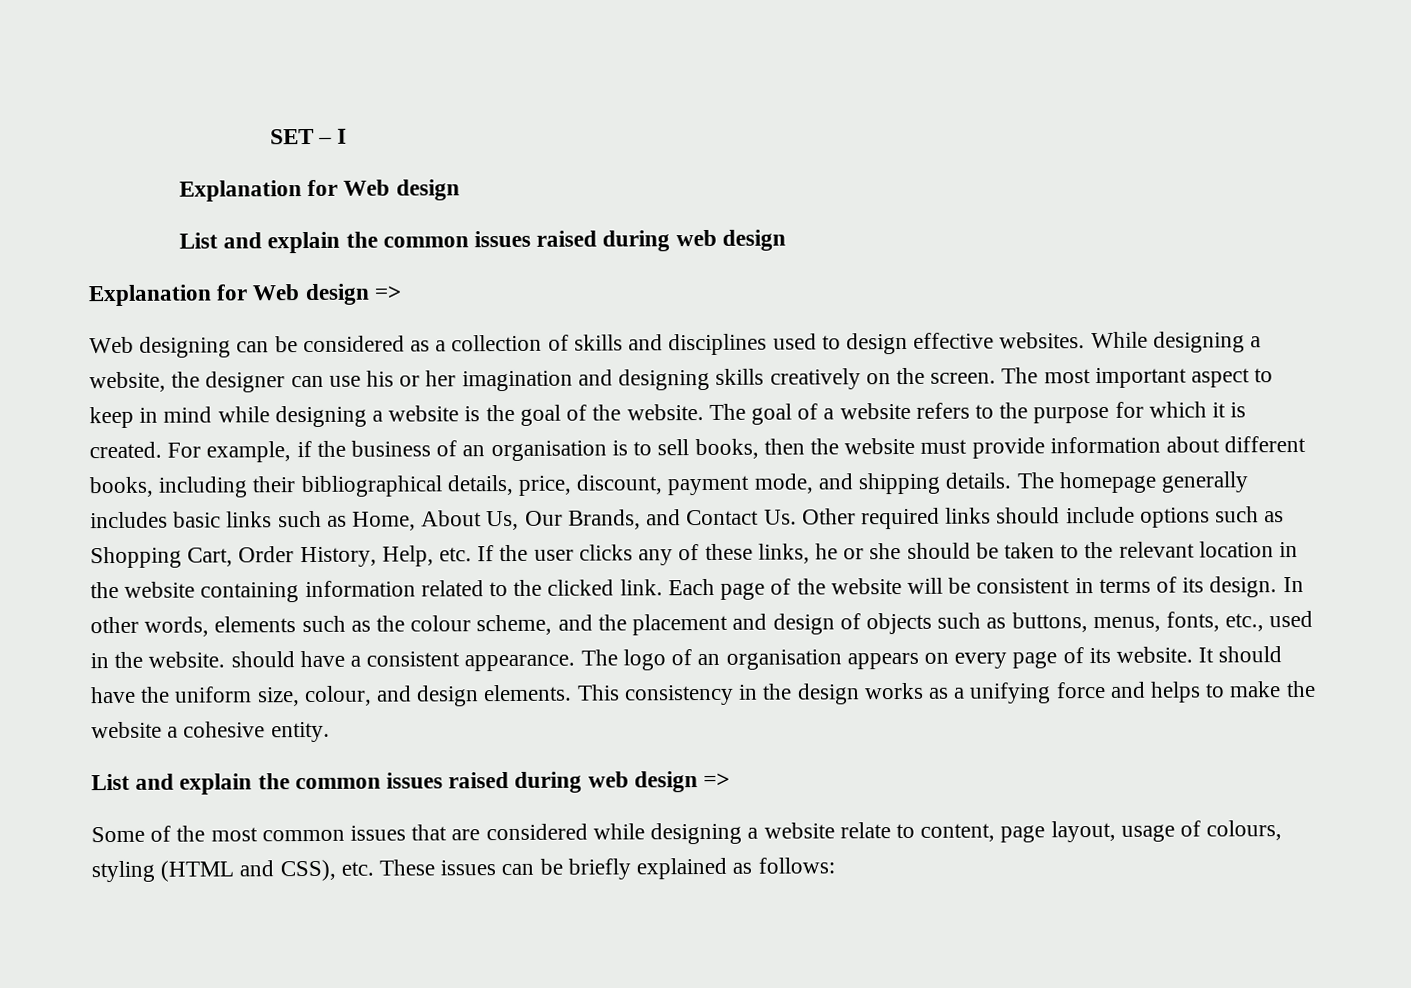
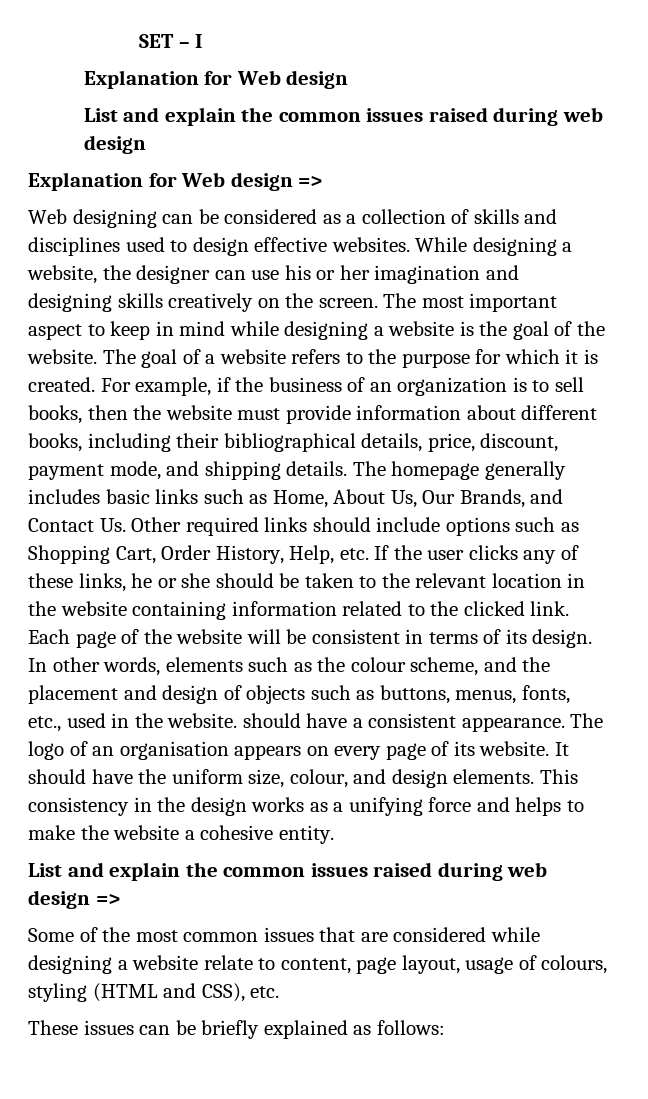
[490,440,607,462] organisation -> [397,377,508,396] organization
(374, 868) none -> (280, 992) //

